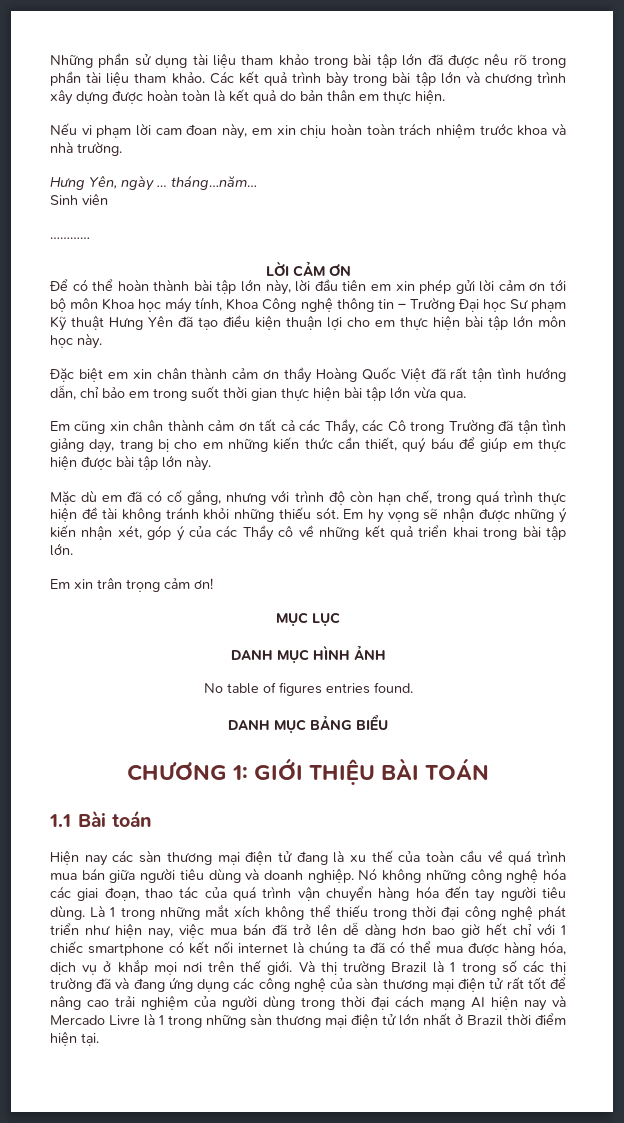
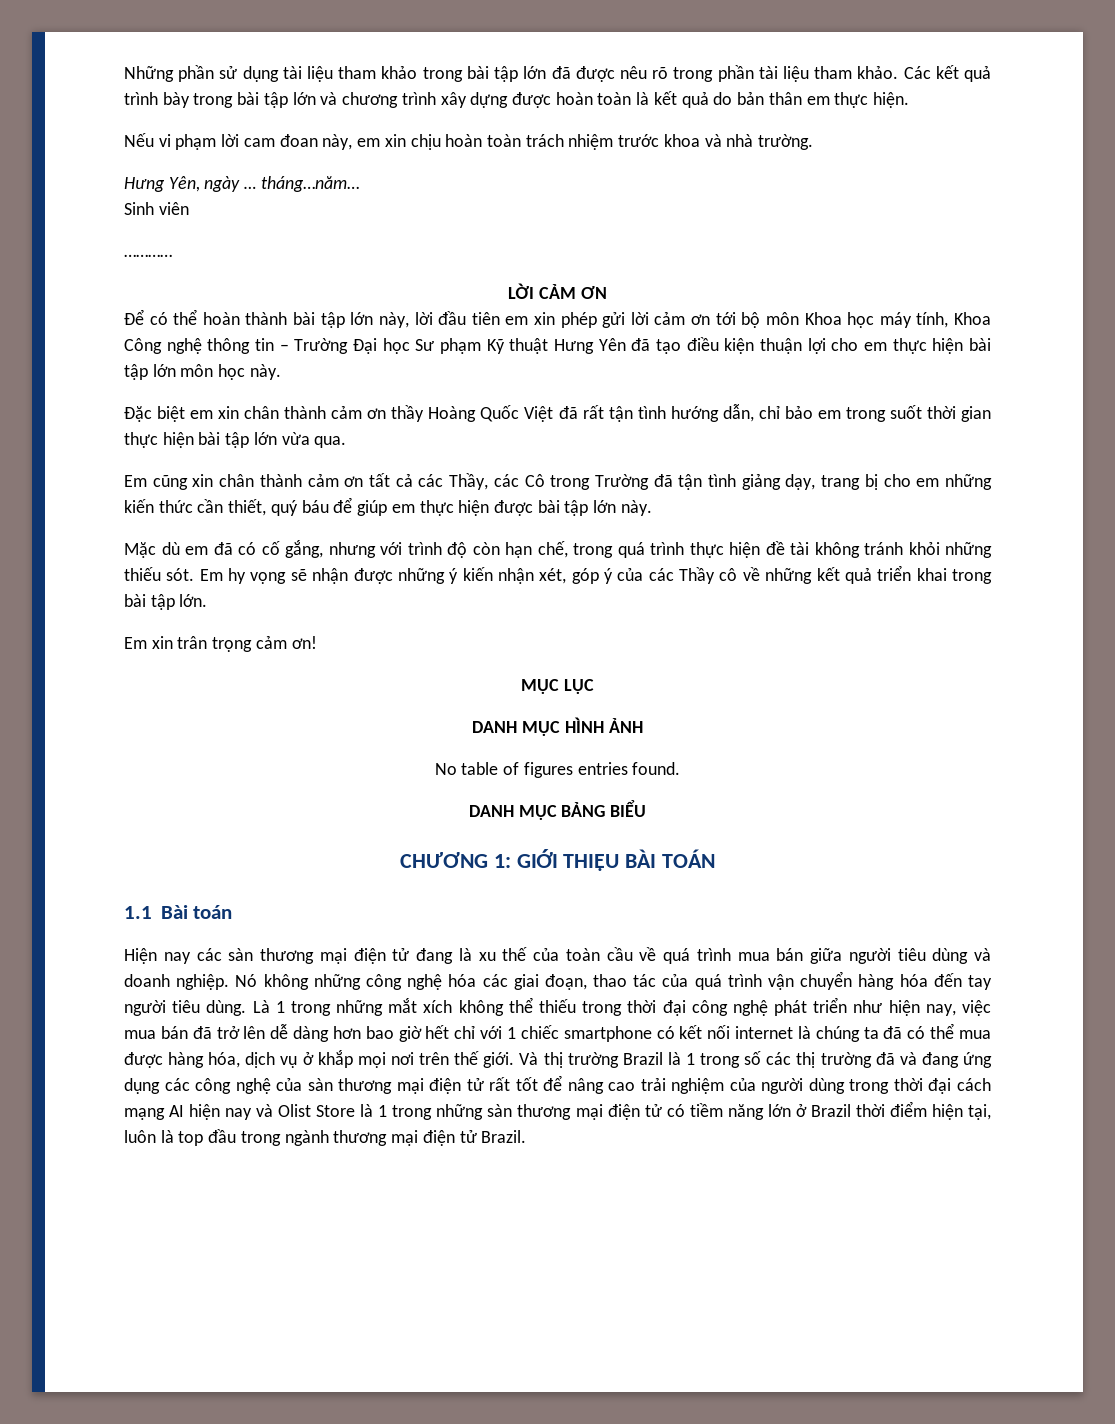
[50,1015,140,1025] Mercado Livre -> [278,1104,356,1117] Olist Store
[399,1013,451,1026] lớn nhất -> [666,1103,791,1120] có tiềm năng lớn
[81,1033,99,1046] tại. -> [967,1104,991,1120] [124,1129,527,1146] tại, luôn là top đầu trong ngành thương mại điện tử Brazil.

